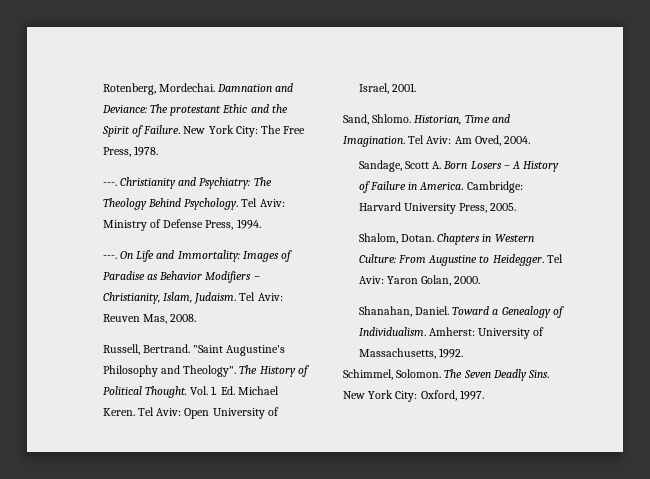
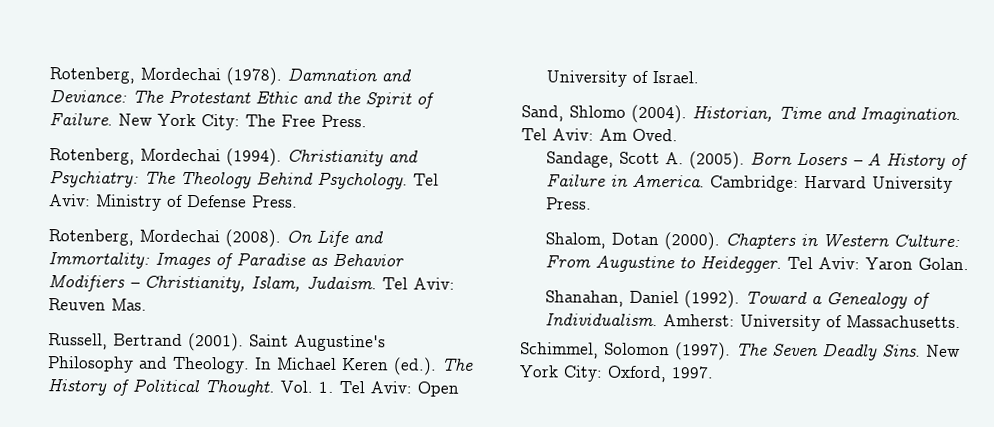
[102,83,215,95] Rotenberg, Mordechai. -> [48,67,282,86] Rotenberg, Mordechai (1978).
[170,105,222,116] protestant -> [167,89,251,104] Protestant
[102,146,158,157] [102,182,117,186] Press, 1978. // ---. -> [320,114,367,128] [48,148,282,167] Press. // Rotenberg, Mordechai (1994).
[205,219,261,230] [102,255,117,259] Press, 1994. // ---. -> [251,195,298,208] [47,229,281,248] Press. // Rotenberg, Mordechai (2008).
[142,314,197,324] Mas, 2008. -> [110,298,147,311] Mas.
[142,344,286,356] [102,365,237,377] Bertrand. "Saint Augustine's Philosophy and Theology". -> [112,333,386,352] [46,356,437,376] Bertrand (2001). Saint Augustine's Philosophy and Theology. In Michael Keren (ed.).
[220,386,279,395] [102,408,135,416] Ed. Michael Keren. -> (334, 387) none
[358,83,416,94] Israel, 2001. -> [651,70,699,84] Israel.
[372,114,412,123] Shlomo. -> [569,104,687,124] Shlomo (2004).
[474,135,531,146] Oved, 2004. -> [632,128,678,142] Oved.
(442, 165) none -> [688,151,745,170] (2005).
[459,203,517,213] Press, 2005. -> [545,197,592,210] Press.
[400,234,434,242] Dotan. -> [610,232,720,251] Dotan (2000).
[421,275,481,286] Golan, 2000. -> [917,257,969,271] Golan.
[414,306,449,315] Daniel. -> [628,290,740,309] Daniel (1992).
[358,348,463,359] Massachusetts, 1992. -> [845,315,961,328] Massachusetts.
[396,369,442,378] Solomon. -> [604,342,731,361] Solomon (1997).

